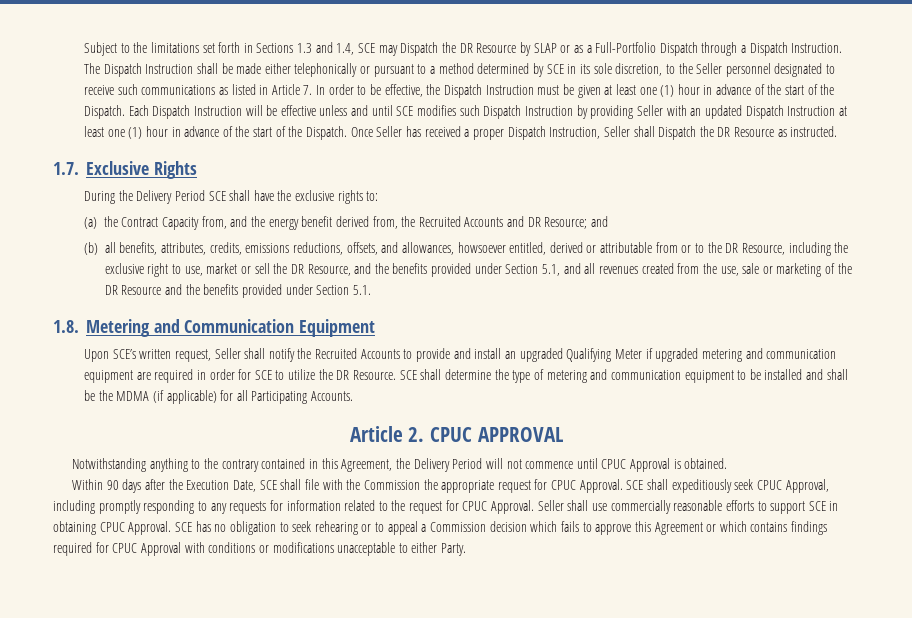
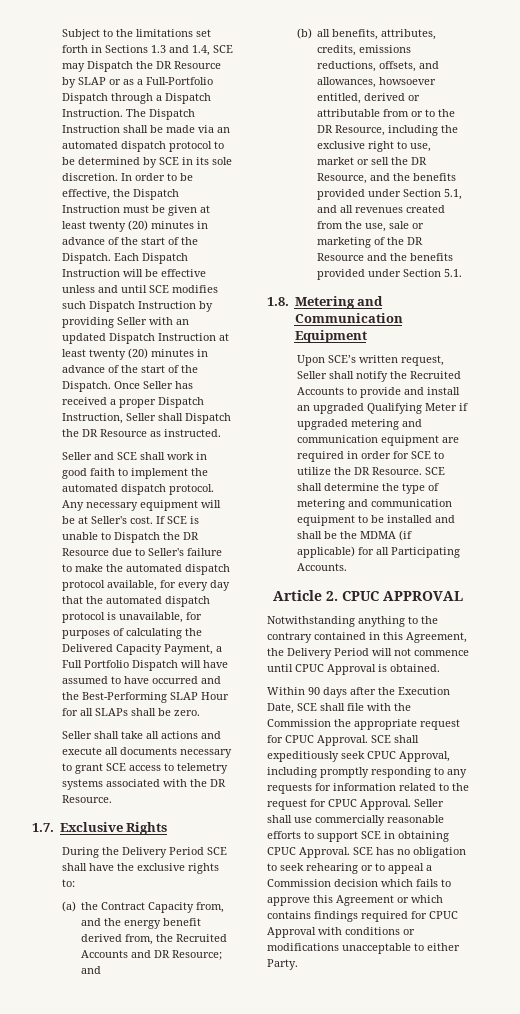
[264,63,474,77] either telephonically or pursuant to a method -> [197,125,230,133] [61,141,224,152] [61,157,75,165] via an automated dispatch protocol to be
[615,63,836,77] [83,84,313,95] discretion, to the Seller personnel designated to receive such communications as listed in Article 7. -> [61,173,118,181] discretion.
[639,84,700,97] one (1) hour -> [88,220,194,232] twenty (20) minutes
[107,126,168,139] one (1) hour -> [88,348,194,360] twenty (20) minutes
(838, 131) none -> [61,452,207,460] [61,468,208,479] [61,484,214,495] [61,500,221,511] [61,516,199,524] [61,532,199,543] [61,548,222,556] [61,564,230,575] [61,580,230,591] [61,596,210,607] [61,612,202,623] [61,628,202,639] [61,644,222,655] [61,660,228,671] [61,676,221,684] [61,692,229,703] [61,708,200,716] [61,731,221,739] [61,747,232,758] [61,763,228,774] [61,779,226,790] [61,795,112,803] // Seller and SCE shall work in good faith to implement the automated dispatch protocol. Any necessary equipment will be at Seller's cost. If SCE is unable to Dispatch the DR Resource due to Seller's failure to make the automated dispatch protocol available, for every day that the automated dispatch protocol is unavailable, for purposes of calculating the Delivered Capacity Payment, a Full Portfolio Dispatch will have assumed to have occurred and the Best-Performing SLAP Hour for all SLAPs shall be zero. // Seller shall take all actions and execute all documents necessary to grant SCE access to telemetry systems associated with the DR Resource.

